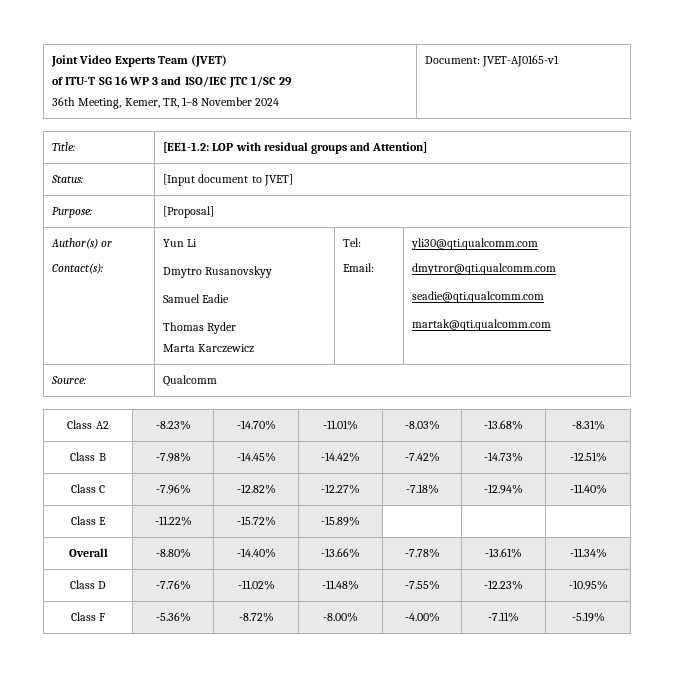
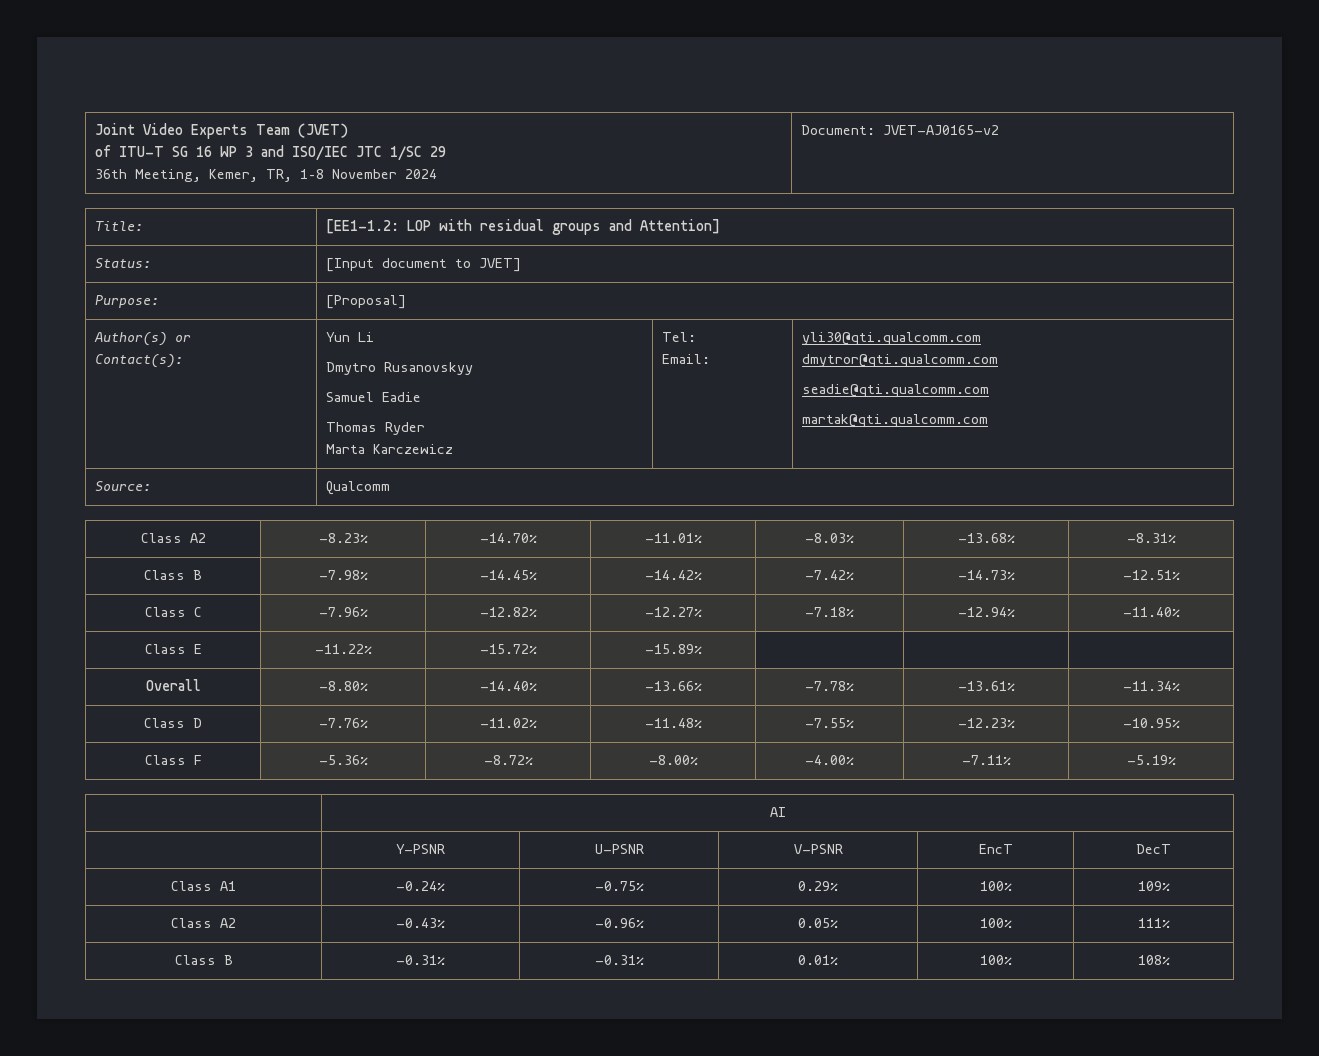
[482,55,560,67] JVET-AJ0165-v1 -> [883,125,1000,135] JVET-AJ0165-v2
(605, 617) none -> [769,807,786,817] [396,844,445,854] [594,844,644,854] [793,844,843,854] [978,844,1013,854] [1136,844,1171,854] [171,881,236,891] [396,881,445,891] [594,881,644,891] [798,881,838,891] [979,881,1012,891] [1137,881,1170,891] [171,918,236,928] [396,918,445,928] [594,918,644,928] [798,918,838,928] [979,918,1012,928] [1137,918,1170,928] [174,955,233,965] [396,955,445,965] [594,955,644,965] [798,955,838,965] [979,955,1012,965] [1137,955,1170,965] // | AI // | Y-PSNR | U-PSNR | V-PSNR | EncT | DecT // Class A1 | -0.24% | -0.75% | 0.29% | 100% | 109% // Class A2 | -0.43% | -0.96% | 0.05% | 100% | 111% // Class B | -0.31% | -0.31% | 0.01% | 100% | 108%

